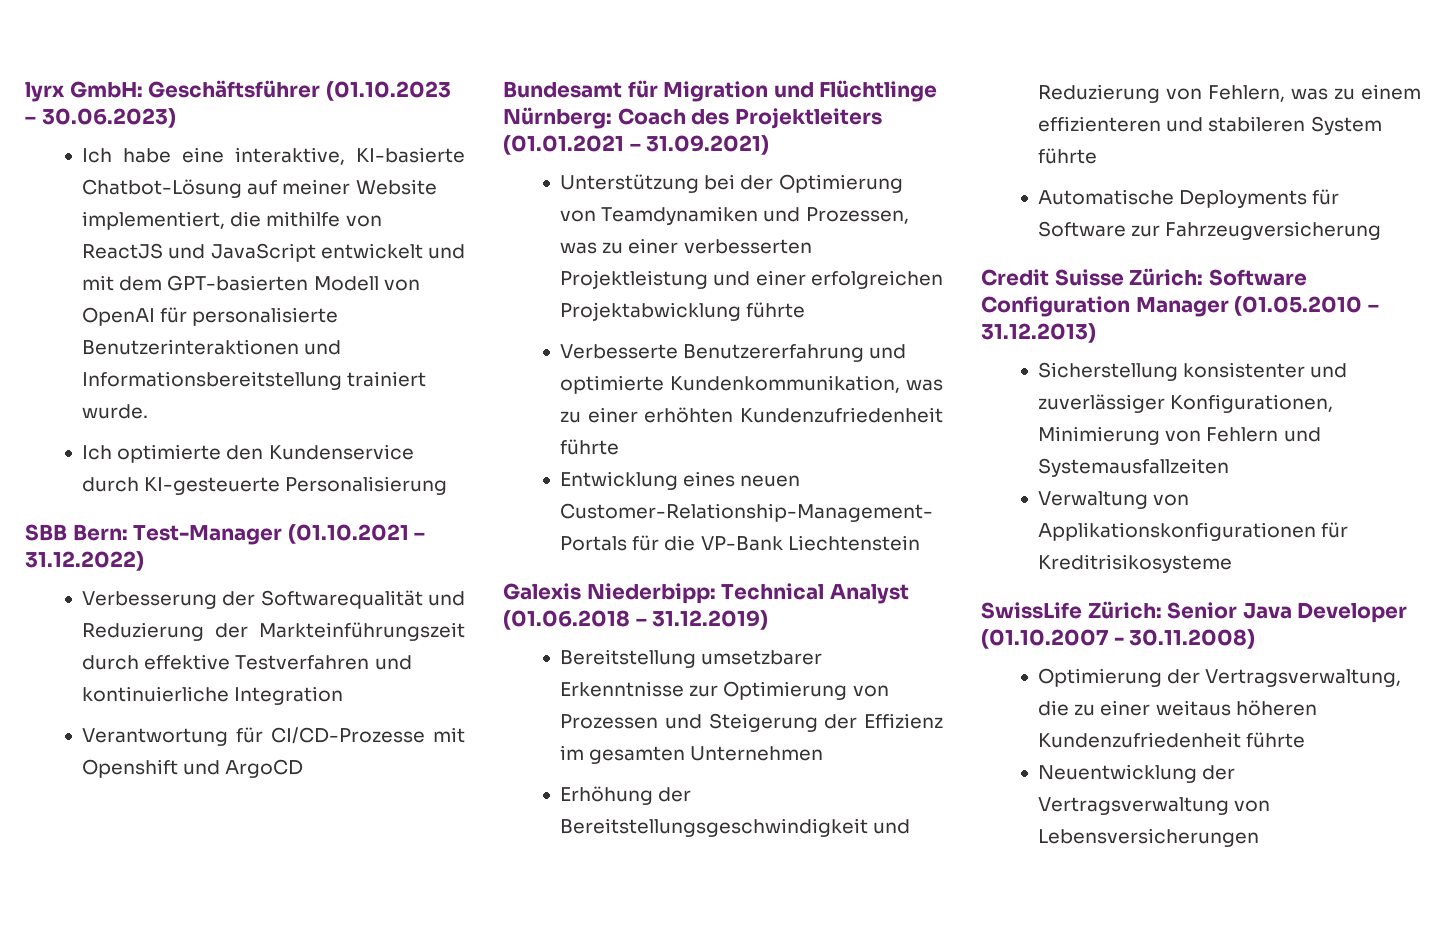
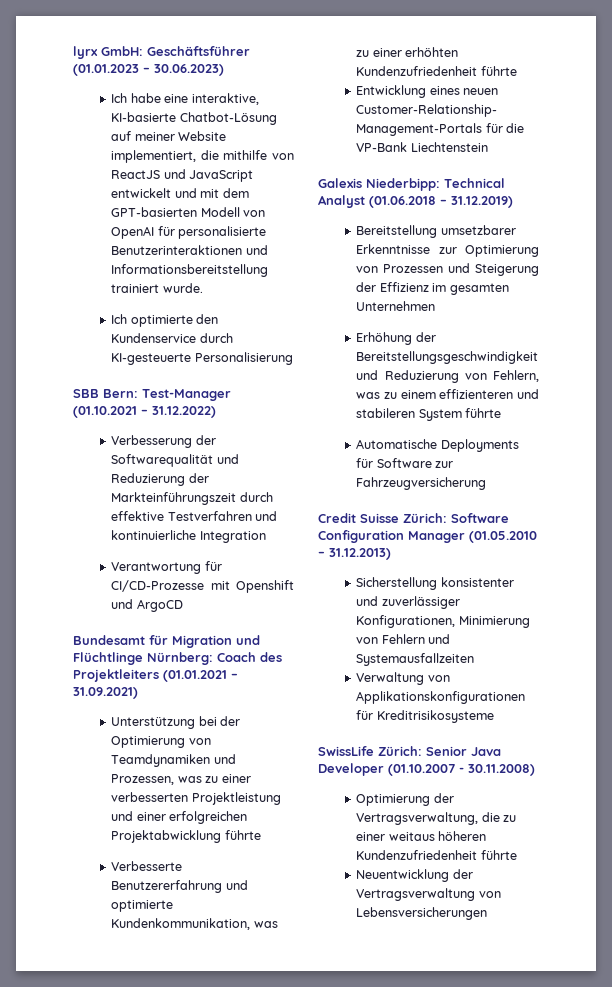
[325,81,451,101] (01.10.2023 -> [73,64,139,76] (01.01.2023

